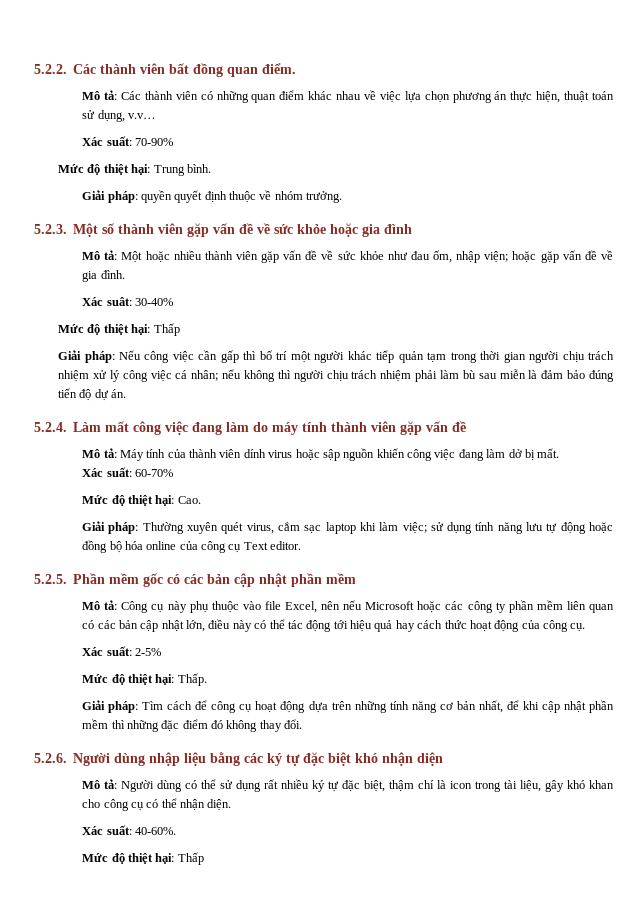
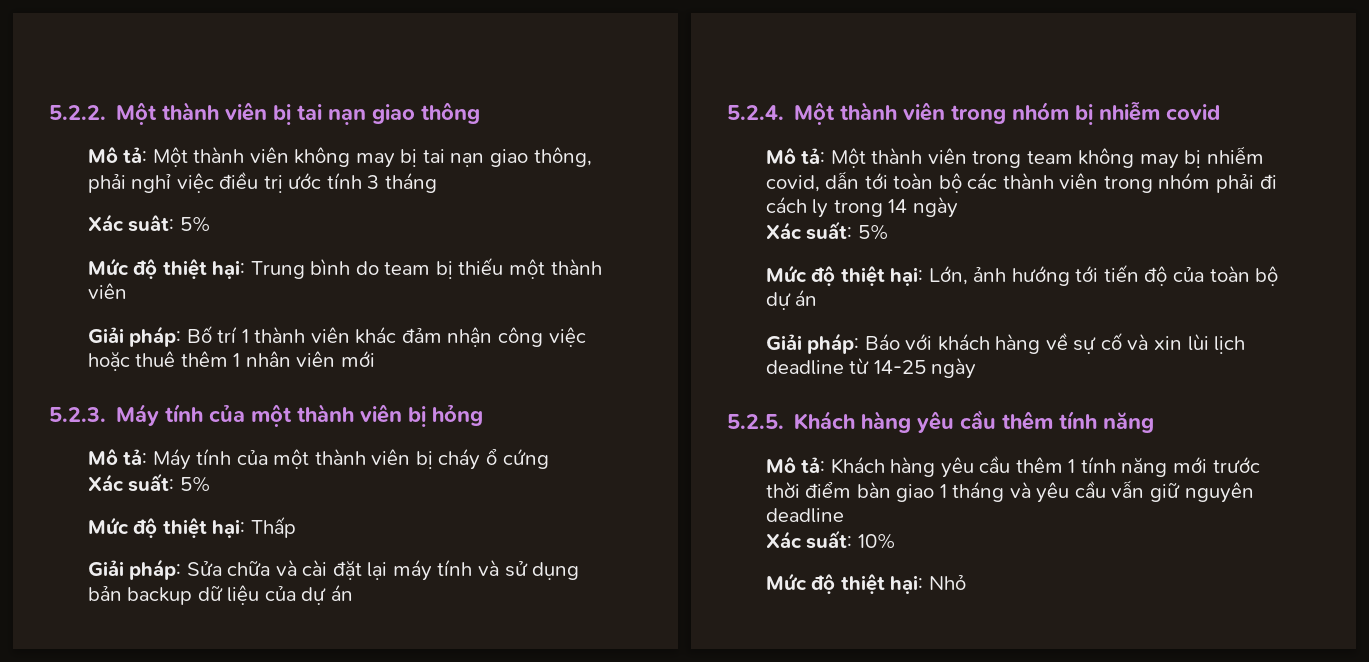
[73,63,297,77] [82,90,614,103] [82,110,156,122] [82,136,173,146] Các thành viên bất đồng quan điểm. // Mô tả: Các thành viên có những quan điểm khác nhau về việc lựa chọn phương án thực hiện, thuật toán sử dụng, v.v… // Xác suất: 70-90% -> [116,102,481,125] [87,146,592,168] [87,171,437,193] [87,214,211,232] Một thành viên bị tai nạn giao thông // Mô tả: Một thành viên không may bị tai nạn giao thông, phải nghỉ việc điều trị ước tính 3 tháng // Xác suât: 5%
[186,164,211,173] [82,190,343,203] [34,223,413,237] [82,250,613,263] [82,270,125,282] [82,297,173,306] bình. // Giải pháp: quyền quyết định thuộc về nhóm trưởng. // 5.2.3. Một số thành viên gặp vấn đề về sức khỏe hoặc gia đình // Mô tả: Một hoặc nhiều thành viên gặp vấn đề về sức khỏe như đau ốm, nhập viện; hoặc gặp vấn đề về gia đình. // Xác suât: 30-40% -> [310,257,602,279] [87,283,127,299] [87,325,586,347] [87,350,375,371] [49,404,484,427] [87,448,549,470] [87,473,211,492] bình do team bị thiếu một thành viên // Giải pháp: Bố trí 1 thành viên khác đảm nhận công việc hoặc thuê thêm 1 nhân viên mới // 5.2.3. Máy tính của một thành viên bị hỏng // Mô tả: Máy tính của một thành viên bị cháy ổ cứng // Xác suất: 5%
[119,350,614,363] [58,369,614,382] [58,388,127,401] [34,421,467,435] [82,448,560,461] [82,467,173,477] [82,495,201,506] [82,521,613,534] [82,540,302,553] [34,573,357,587] [82,600,615,613] [82,619,586,632] [82,646,161,656] [82,673,207,686] [82,700,614,713] [82,719,303,732] [34,752,444,766] [82,779,615,792] [82,798,232,811] [82,825,176,835] [82,852,204,865] Nếu công việc cần gấp thì bố trí một người khác tiếp quản tạm trong thời gian người chịu trách nhiệm xử lý công việc cá nhân; nếu không thì người chịu trách nhiệm phải làm bù sau miễn là đảm bảo đúng tiến độ dự án. // 5.2.4. Làm mất công việc đang làm do máy tính thành viên gặp vấn đề // Mô tả: Máy tính của thành viên dính virus hoặc sập nguồn khiến công việc đang làm dở bị mất. // Xác suất: 60-70% // Mức độ thiệt hại: Cao. // Giải pháp: Thường xuyên quét virus, cắm sạc laptop khi làm việc; sử dụng tính năng lưu tự động hoặc đồng bộ hóa online của công cụ Text editor. // 5.2.5. Phần mềm gốc có các bản cập nhật phần mềm // Mô tả: Công cụ này phụ thuộc vào file Excel, nên nếu Microsoft hoặc các công ty phần mềm liên quan có các bản cập nhật lớn, điều này có thể tác động tới hiệu quả hay cách thức hoạt động của công cụ. // Xác suất: 2-5% // Mức độ thiệt hại: Thấp. // Giải pháp: Tìm cách để công cụ hoạt động dựa trên những tính năng cơ bản nhất, để khi cập nhật phần mềm thì những đặc điểm đó không thay đổi. // 5.2.6. Người dùng nhập liệu bằng các ký tự đặc biệt khó nhận diện // Mô tả: Người dùng có thể sử dụng rất nhiều ký tự đặc biệt, thậm chí là icon trong tài liệu, gây khó khan cho công cụ có thể nhận diện. // Xác suất: 40-60%. // Mức độ thiệt hại: Thấp -> [186,559,580,581] [87,584,353,605] [727,102,1221,125] [765,146,1264,169] [765,171,1277,193] [765,196,958,218] [765,221,889,240] [765,264,1279,286] [765,289,818,310] [765,332,1246,354] [765,357,977,379] [727,410,1155,433] [765,455,1260,478] [765,480,1254,503] [765,508,844,523] [765,530,896,549] [765,573,966,594] Sửa chữa và cài đặt lại máy tính và sử dụng bản backup dữ liệu của dự án // 5.2.4. Một thành viên trong nhóm bị nhiễm covid // Mô tả: Một thành viên trong team không may bị nhiễm covid, dẫn tới toàn bộ các thành viên trong nhóm phải đi cách ly trong 14 ngày // Xác suất: 5% // Mức độ thiệt hại: Lớn, ảnh hướng tới tiến độ của toàn bộ dự án // Giải pháp: Báo với khách hàng về sự cố và xin lùi lịch deadline từ 14-25 ngày // 5.2.5. Khách hàng yêu cầu thêm tính năng // Mô tả: Khách hàng yêu cầu thêm 1 tính năng mới trước thời điểm bàn giao 1 tháng và yêu cầu vẫn giữ nguyên deadline // Xác suất: 10% // Mức độ thiệt hại: Nhỏ

